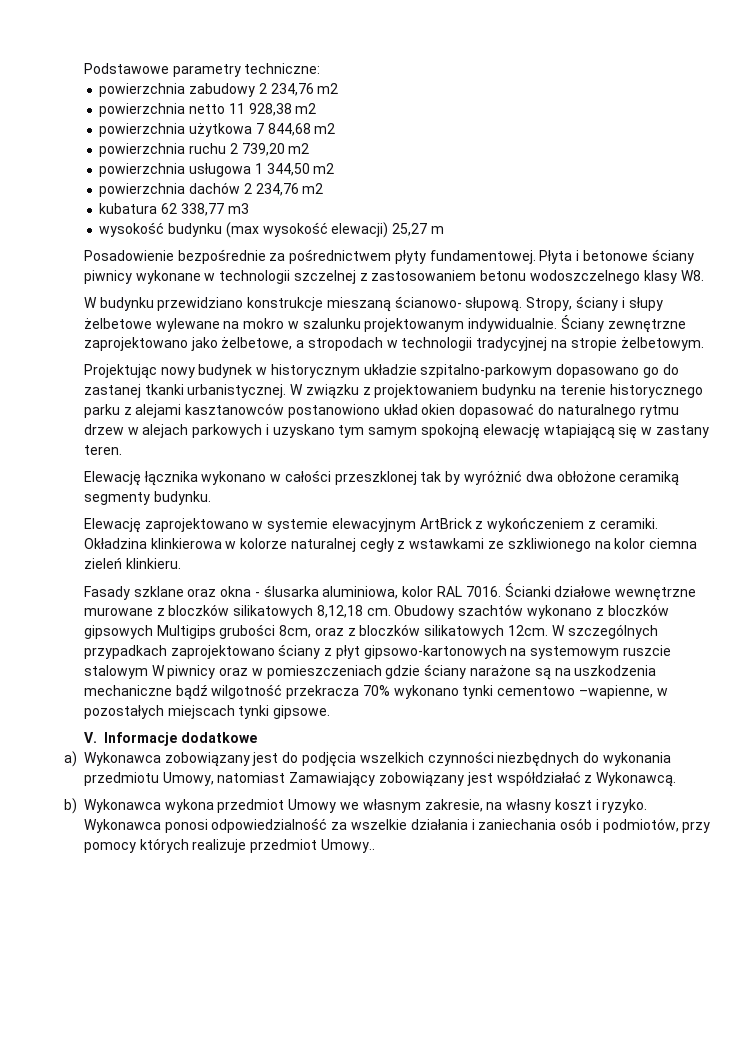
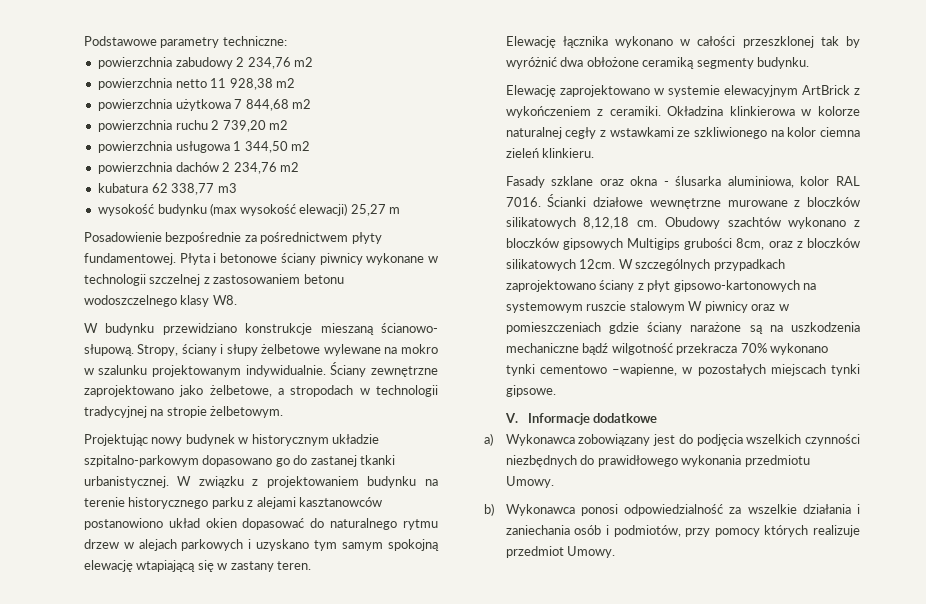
(600, 757) none -> [597,455,678,467] prawidłowego
[162,771,677,787] [63,798,648,814] Umowy, natomiast Zamawiający zobowiązany jest współdziałać z Wykonawcą. // b) Wykonawca wykona przedmiot Umowy we własnym zakresie, na własny koszt i ryzyko. -> [505,476,554,488] [483,503,494,516] Umowy. // b)
[321,839,376,853] Umowy.. -> [567,546,616,558] Umowy.

